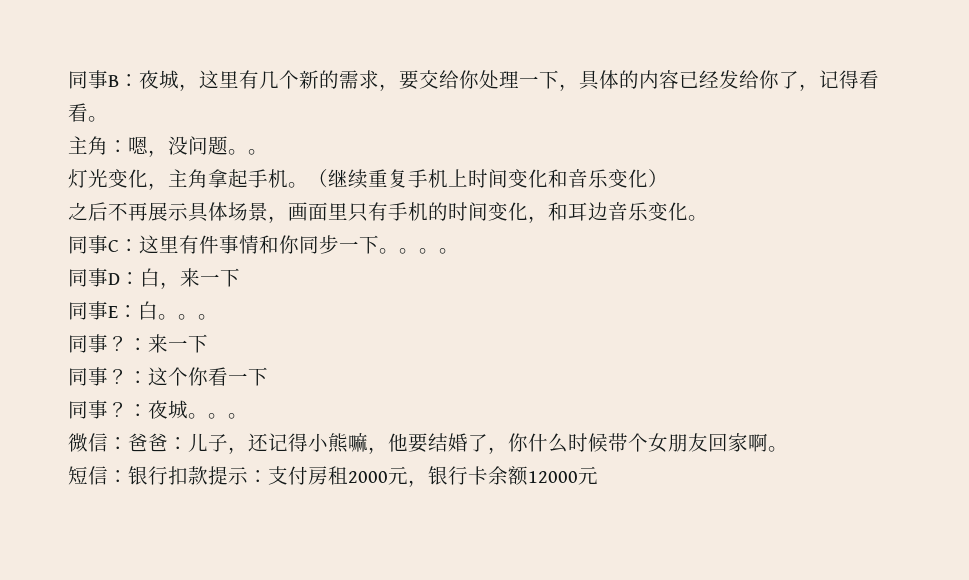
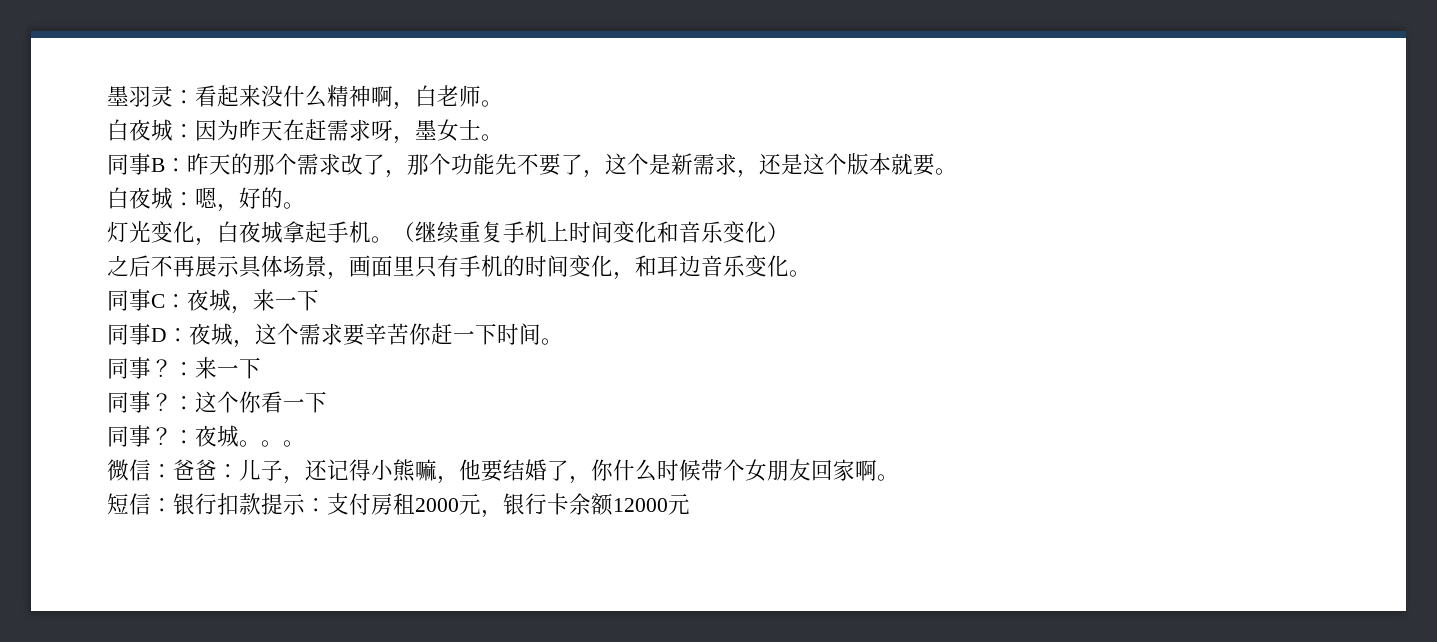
[68,70,879,91] [68,103,108,122] [68,136,248,157] 同事B：夜城，这里有几个新的需求，要交给你处理一下，具体的内容已经发给你了，记得看看。 // 主角：嗯，没问题。 -> [107,85,503,110] [107,119,503,144] [107,153,957,178] [107,187,283,212] 墨羽灵：看起来没什么精神啊，白老师。 // 白夜城：因为昨天在赶需求呀，墨女士。 // 同事B：昨天的那个需求改了，那个功能先不要了，这个是新需求，还是这个版本就要。 // 白夜城：嗯，好的
[168,169,208,188] 主角 -> [217,221,283,243] 白夜城
[139,235,459,254] [68,268,240,289] [68,301,198,320] 这里有件事情和你同步一下。。。。 // 同事D：白，来一下 // 同事E：白。。 -> [187,289,319,314] [107,323,541,348] 夜城，来一下 // 同事D：夜城，这个需求要辛苦你赶一下时间

